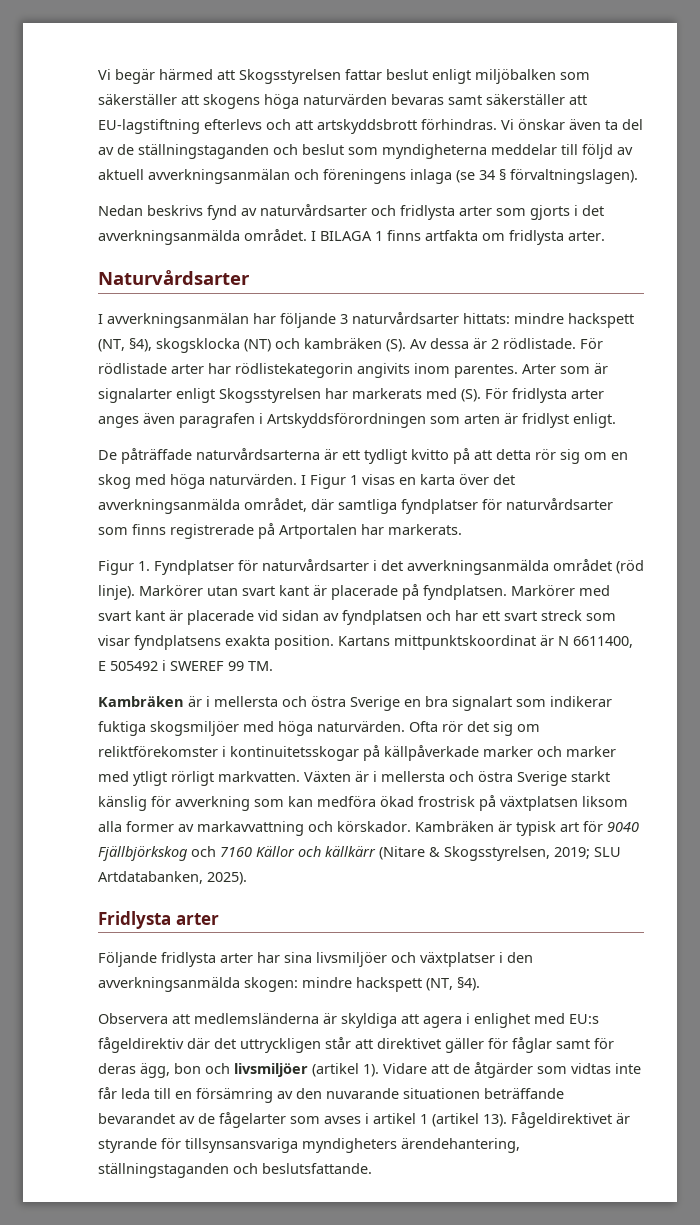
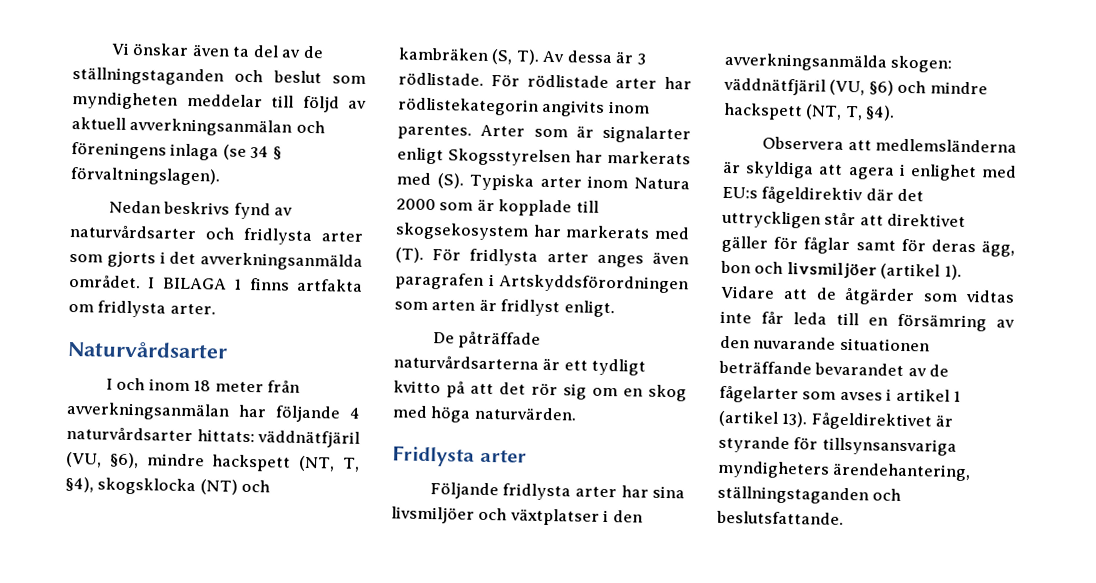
[98,69,590,84] [98,94,587,109] [98,119,514,134] Vi begär härmed att Skogsstyrelsen fattar beslut enligt miljöbalken som säkerställer att skogens höga naturvärden bevaras samt säkerställer att EU-lagstiftning efterlevs och att artskyddsbrott förhindras. Vi -> [110,42,130,55] Vi
[382,144,487,159] myndigheterna -> [72,92,178,110] myndigheten
(103, 319) none -> [116,377,301,393] och inom 18 meter från
[340,314,348,324] 3 -> [349,407,361,419] 4
[514,313,634,328] [98,339,125,352] mindre hackspett (NT, -> [257,430,361,448] [65,451,361,472] väddnätfjäril (VU, §6), mindre hackspett (NT, T,
[386,339,406,352] (S). -> [491,49,540,65] (S, T).
[491,339,499,349] 2 -> [636,53,646,65] 3
(481, 395) none -> [469,173,690,191] [396,198,599,217] [395,222,690,241] [395,247,424,263] Typiska arter inom Natura 2000 som är kopplade till skogsekosystem har markerats med (T).
[496,449,531,460] detta -> [499,382,526,395] det
[301,474,515,489] [98,498,613,514] [98,523,462,539] [98,559,644,575] [98,584,610,600] [98,610,616,625] [98,635,633,650] [98,660,273,671] [98,696,612,711] [98,721,540,736] [98,745,616,761] [98,771,610,786] [98,795,628,811] [98,821,639,836] [98,846,621,861] [98,871,247,885] I Figur 1 visas en karta över det avverkningsanmälda området, där samtliga fyndplatser för naturvårdsarter som finns registrerade på Artportalen har markerats. // Figur 1. Fyndplatser för naturvårdsarter i det avverkningsanmälda området (röd linje). Markörer utan svart kant är placerade på fyndplatsen. Markörer med svart kant är placerade vid sidan av fyndplatsen och har ett svart streck som visar fyndplatsens exakta position. Kartans mittpunktskoordinat är N 6611400, E 505492 i SWEREF 99 TM. // Kambräken är i mellersta och östra Sverige en bra signalart som indikerar fuktiga skogsmiljöer med höga naturvärden. Ofta rör det sig om reliktförekomster i kontinuitetsskogar på källpåverkade marker och marker med ytligt rörligt markvatten. Växten är i mellersta och östra Sverige starkt känslig för avverkning som kan medföra ökad frostrisk på växtplatsen liksom alla former av markavvattning och körskador. Kambräken är typisk art för 9040 Fjällbjörkskog och 7160 Källor och källkärr (Nitare & Skogsstyrelsen, 2019; SLU Artdatabanken, 2025). -> (577, 413) none
[302,977,453,992] mindre hackspett (NT, -> [723,77,988,96] [723,102,863,121] väddnätfjäril (VU, §6) och mindre hackspett (NT, T,

